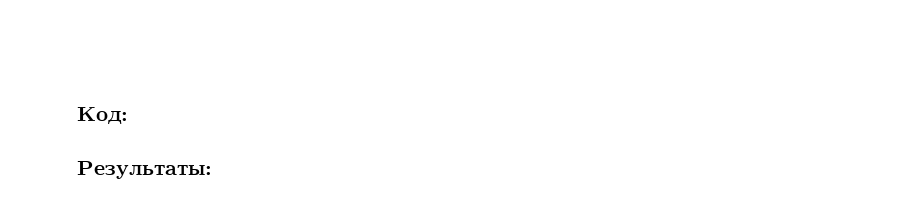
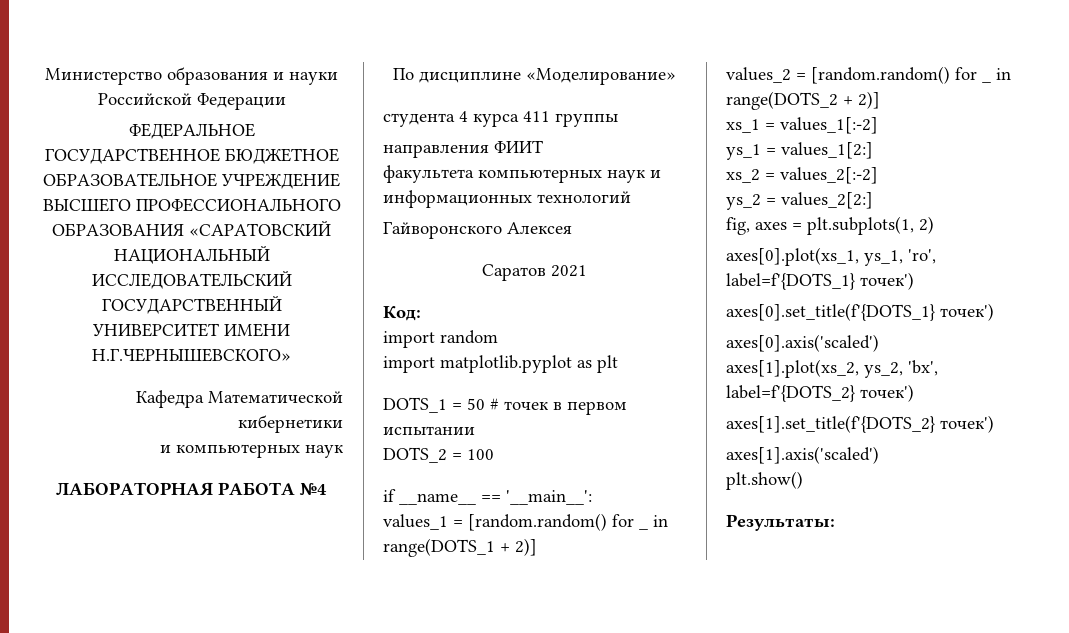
[77,107,128,124] Код: -> [45,67,338,85] [97,93,286,110] [128,123,255,139] [44,148,339,164] [43,173,340,189] [42,198,341,212] [52,221,331,236] [113,246,270,264] [91,271,292,289] [101,296,282,314] [92,323,290,337] [92,348,291,362] [136,390,343,408] [238,415,343,433] [160,444,344,458] [56,482,327,495] [393,68,676,85] [383,111,618,127] [383,140,543,158] [383,165,661,183] [383,190,631,208] [383,221,572,239] [482,264,587,281] [383,306,421,321] [383,330,498,348] [383,355,618,373] [383,397,627,415] [383,426,475,435] [383,447,494,463] [383,489,592,505] [383,513,634,531] [639,527,648,530] [653,515,668,527] [383,538,537,557] [726,66,977,84] [982,80,991,83] [996,68,1011,80] [726,91,880,110] [726,117,878,134] [726,142,873,160] [726,167,878,184] [726,192,873,210] [726,216,934,235] [726,247,936,266] [726,272,914,290] [726,303,994,321] [726,334,879,352] [726,359,938,378] [726,384,914,402] [726,415,994,433] [726,446,879,464] [726,471,803,490] Министерство образования и науки Российской Федерации // ФЕДЕРАЛЬНОЕ ГОСУДАРСТВЕННОЕ БЮДЖЕТНОЕ ОБРАЗОВАТЕЛЬНОЕ УЧРЕЖДЕНИЕ ВЫСШЕГО ПРОФЕССИОНАЛЬНОГО ОБРАЗОВАНИЯ «САРАТОВСКИЙ НАЦИОНАЛЬНЫЙ ИССЛЕДОВАТЕЛЬСКИЙ ГОСУДАРСТВЕННЫЙ УНИВЕРСИТЕТ ИМЕНИ Н.Г.ЧЕРНЫШЕВСКОГО» // Кафедра Математической кибернетики // и компьютерных наук // ЛАБОРАТОРНАЯ РАБОТА №4 // По дисциплине «Моделирование» // студента 4 курса 411 группы // направления ФИИТ // факультета компьютерных наук и информационных технологий // Гайворонского Алексея // Саратов 2021 // Код: // import random // import matplotlib.pyplot as plt // DOTS_1 = 50 # точек в первом испытании // DOTS_2 = 100 // if __name__ == '__main__': // values_1 = [random.random() for _ in range(DOTS_1 + 2)] // values_2 = [random.random() for _ in range(DOTS_2 + 2)] // xs_1 = values_1[:-2] // ys_1 = values_1[2:] // xs_2 = values_2[:-2] // ys_2 = values_2[2:] // fig, axes = plt.subplots(1, 2) // axes[0].plot(xs_1, ys_1, 'ro', label=f'{DOTS_1} точек') // axes[0].set_title(f'{DOTS_1} точек') // axes[0].axis('scaled') // axes[1].plot(xs_2, ys_2, 'bx', label=f'{DOTS_2} точек') // axes[1].set_title(f'{DOTS_2} точек') // axes[1].axis('scaled') // plt.show()

